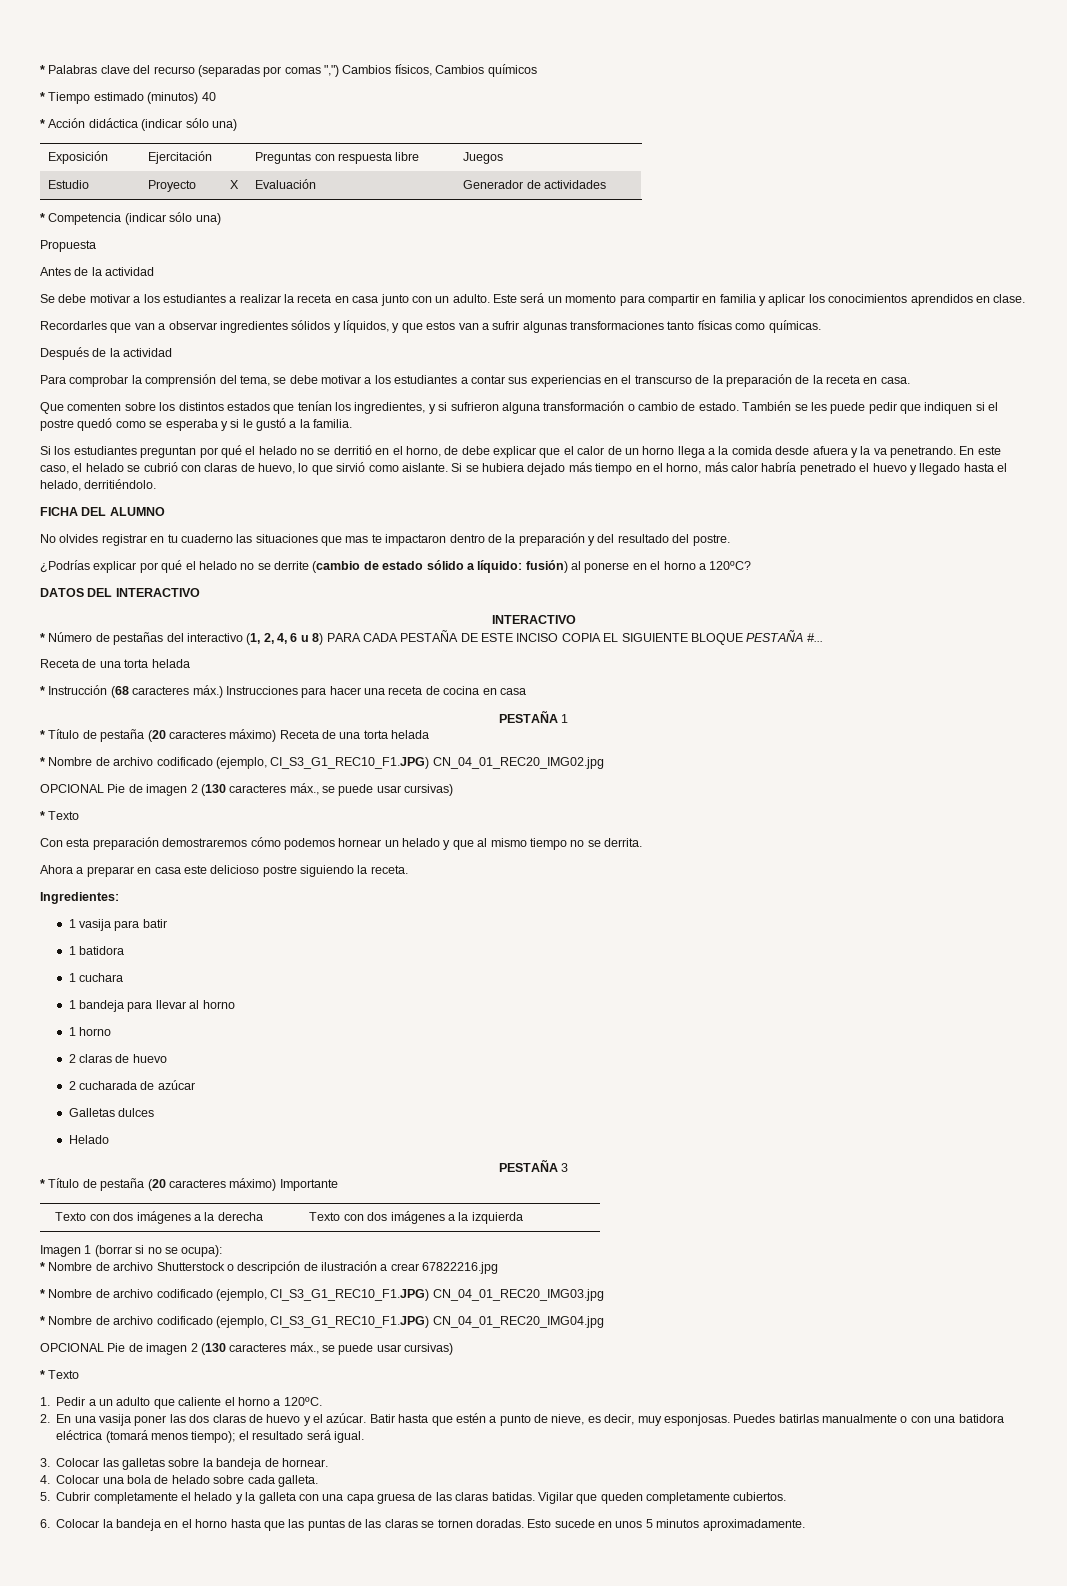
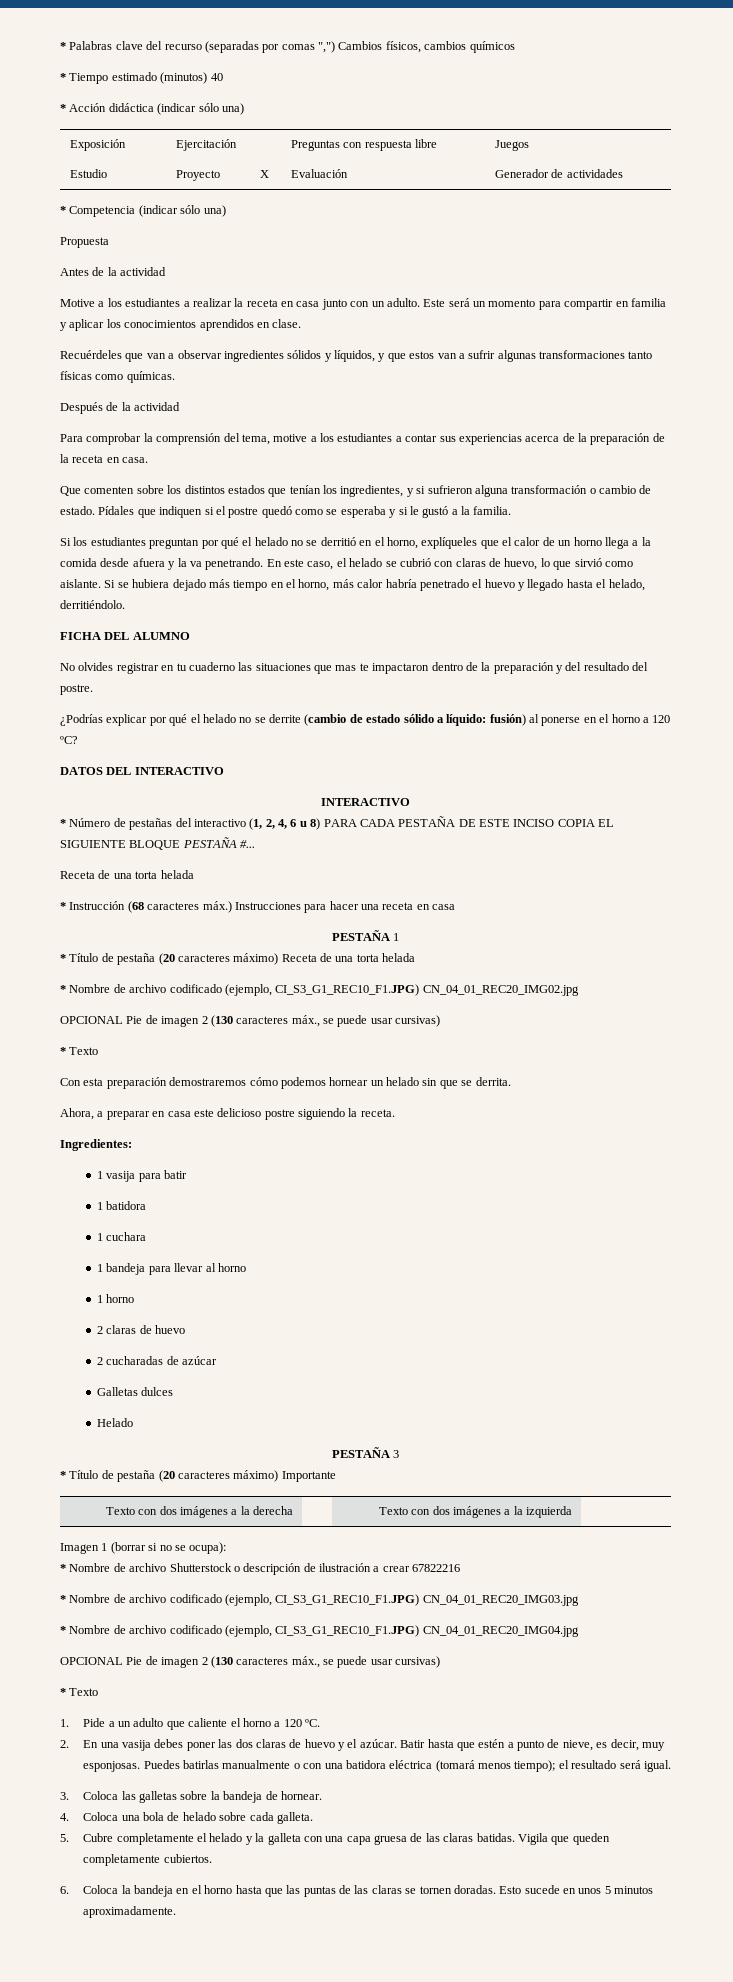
[435,65,485,74] Cambios -> [424,41,467,50] cambios
[40,294,130,303] Se debe motivar -> [60,299,95,307] Motive
[40,321,107,330] Recordarles -> [60,350,122,359] Recuérdeles
[273,375,361,384] se debe motivar -> [273,434,308,442] motive
[604,375,692,384] en el transcurso -> [525,436,560,442] acerca
[742,401,897,414] También se les puede pedir -> [98,506,135,515] Pídales
[444,446,536,458] de debe explicar -> [421,537,478,549] explíqueles
[709,561,752,570] 120ºC? -> [652,715,671,723] [60,736,78,744] 120 ºC?
[425,686,480,695] de cocina -> (414, 906) none
[443,838,585,850] y que al mismo tiempo no -> [422,1078,458,1089] sin que
[40,865,73,874] Ahora -> [60,1108,94,1120] Ahora,
[79,1081,138,1090] cucharada -> [106,1356,164,1365] cucharadas
[422,1262,499,1274] 67822216.jpg -> [412,1564,461,1572] 67822216
[56,1397,86,1406] Pedir -> [83,1718,106,1727] Pide
[283,1397,322,1406] 120ºC. -> [283,1719,321,1727] 120 ºC.
(131, 1420) none -> [154,1739,184,1748] debes
[56,1458,100,1467] Colocar -> [83,1791,119,1800] Coloca
[56,1475,100,1484] Colocar -> [83,1812,119,1821] Coloca
[56,1492,91,1501] Cubrir -> [83,1833,114,1842] Cubre
[537,1492,573,1504] Vigilar -> [517,1833,548,1845] Vigila
[56,1519,100,1528] Colocar -> [83,1885,119,1894] Coloca

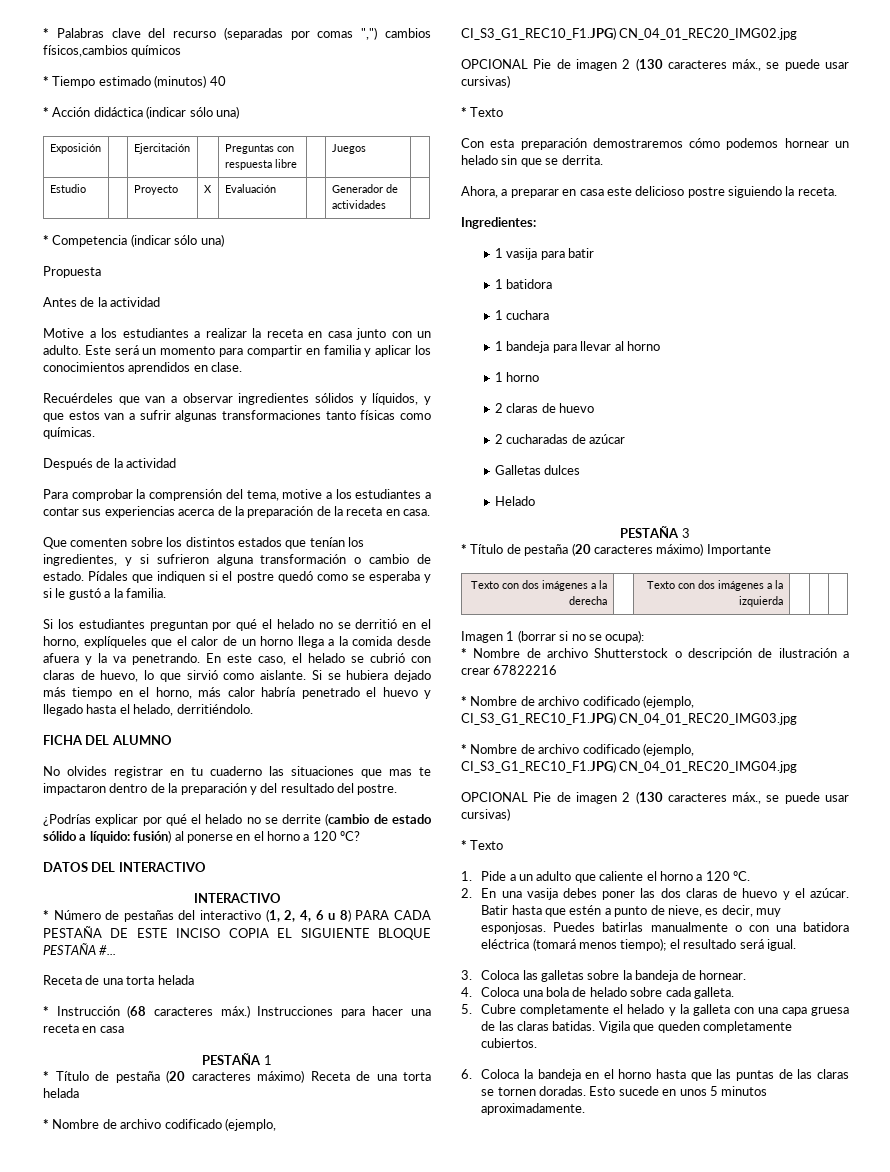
[338,41,467,53] Cambios físicos, cambios -> [384,28,431,38] [43,45,128,57] cambios físicos,cambios

